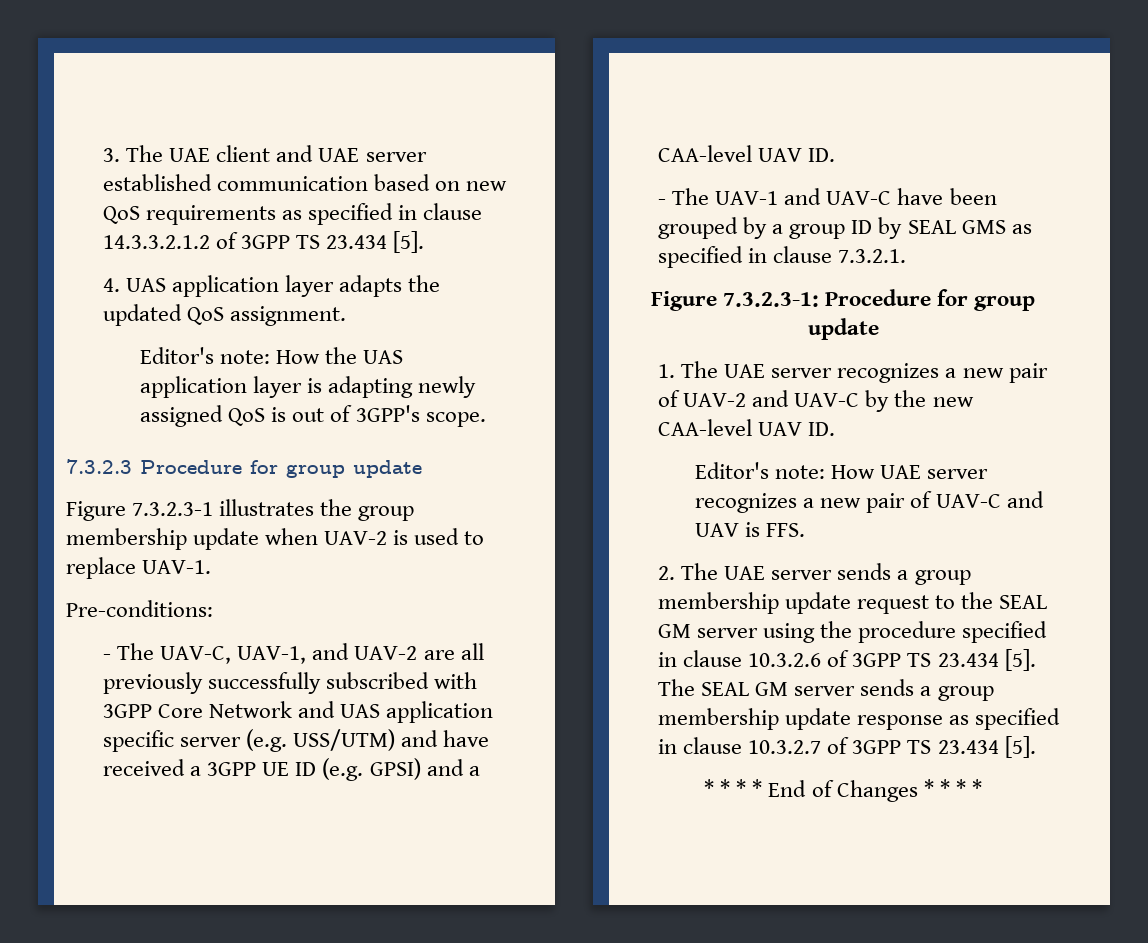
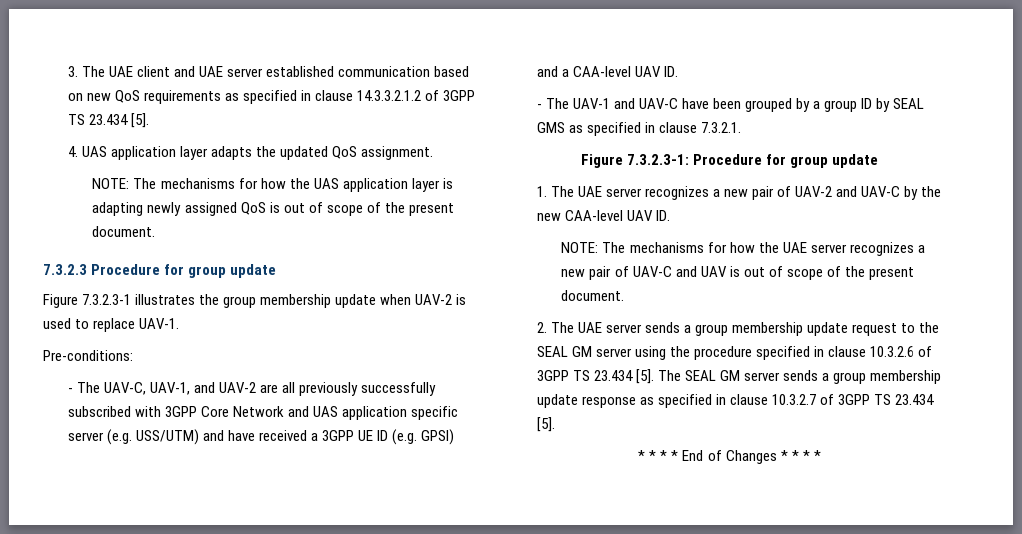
[140,347,321,364] Editor's note: How -> [92,178,286,189] NOTE: The mechanisms for how
[355,405,486,427] 3GPP's scope. -> [326,202,454,216] [92,226,156,237] scope of the present document.
[695,462,876,479] Editor's note: How -> [561,242,779,253] NOTE: The mechanisms for how the
[766,523,806,537] FFS. -> [743,266,914,280] [561,290,625,301] out of scope of the present document.

